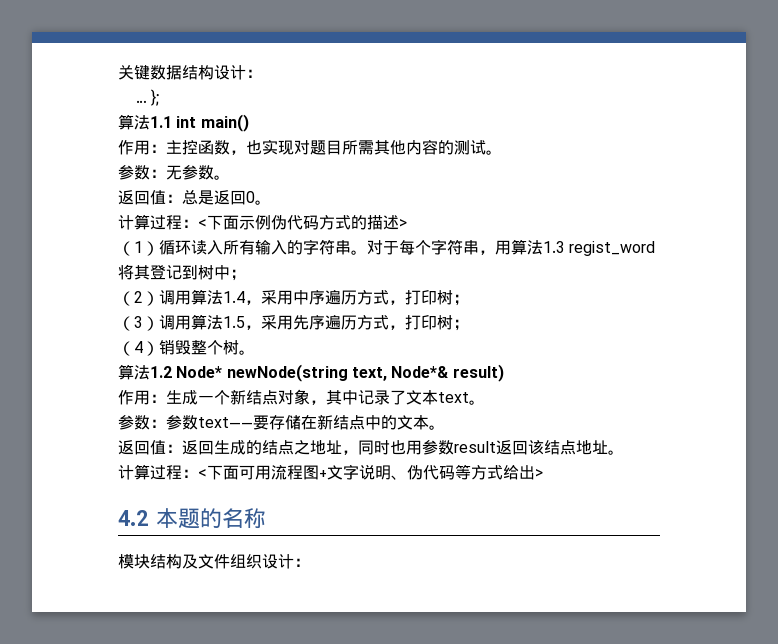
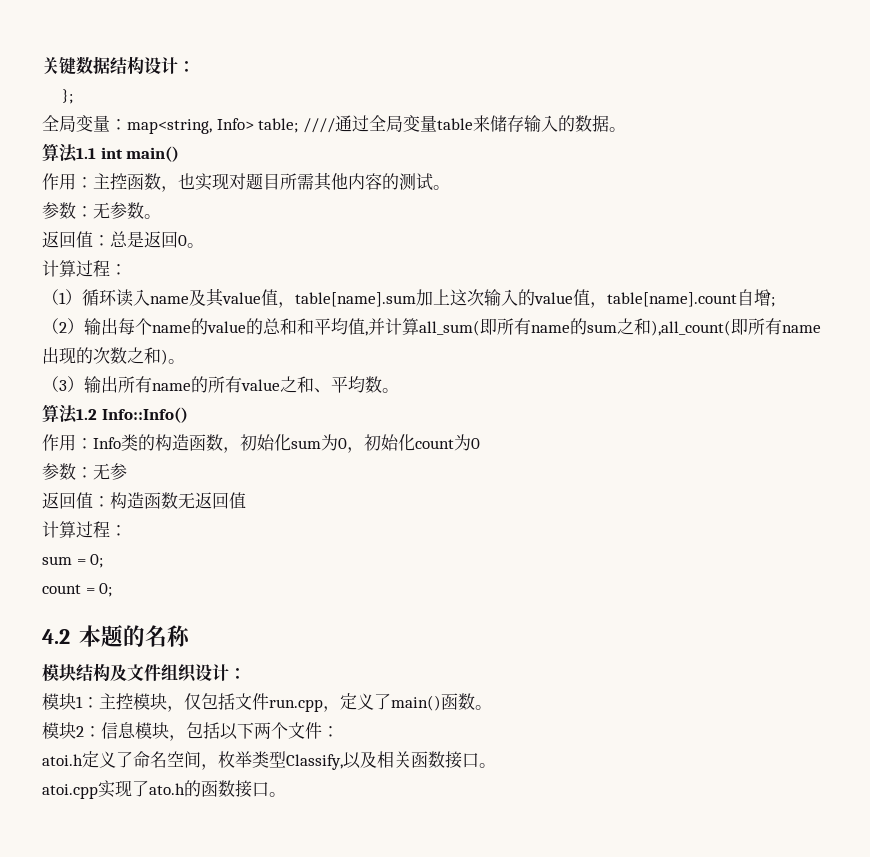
[135,100,147,103] … -> (195, 66) none
(160, 97) none -> [42,115,626,134] // 全局变量：map<string, Info> table; ////通过全局变量table来储存输入的数据。
[198,215,407,230] [118,239,656,256] [118,264,246,281] [118,289,469,306] [118,314,469,331] [118,340,255,356] [118,364,504,382] [118,389,485,405] [118,414,445,430] [118,440,624,455] [118,464,543,480] <下面示例伪代码方式的描述> // （1）循环读入所有输入的字符串。对于每个字符串，用算法1.3 regist_word将其登记到树中； // （2）调用算法1.4，采用中序遍历方式，打印树； // （3）调用算法1.5，采用先序遍历方式，打印树； // （4）销毁整个树。 // 算法1.2 Node* newNode(string text, Node*& result) // 作用：生成一个新结点对象，其中记录了文本text。 // 参数：参数text——要存储在新结点中的文本。 // 返回值：返回生成的结点之地址，同时也用参数result返回该结点地址。 // 计算过程：<下面可用流程图+文字说明、伪代码等方式给出> -> [42,288,775,308] [42,318,821,336] [42,347,185,365] [42,376,399,393] [42,404,188,424] [42,434,480,453] [42,463,127,480] [42,492,246,509] [42,521,127,538] [42,554,104,568] [42,583,113,597] // （1）循环读入name及其value值，table[name].sum加上这次输入的value值，table[name].count自增; // （2）输出每个name的value的总和和平均值,并计算all_sum(即所有name的sum之和),all_count(即所有name出现的次数之和)。 // （3）输出所有name的所有value之和、平均数。 // 算法1.2 Info::Info() // 作用：Info类的构造函数，初始化sum为0，初始化count为0 // 参数：无参 // 返回值：构造函数无返回值 // 计算过程： // sum = 0; // count = 0;
(310, 562) none -> [42,693,492,712] [42,722,339,741] [42,751,496,770] [42,780,286,799] // 模块1：主控模块，仅包括文件run.cpp，定义了main()函数。 // 模块2：信息模块，包括以下两个文件： // atoi.h定义了命名空间，枚举类型Classify,以及相关函数接口。 // atoi.cpp实现了ato.h的函数接口。

